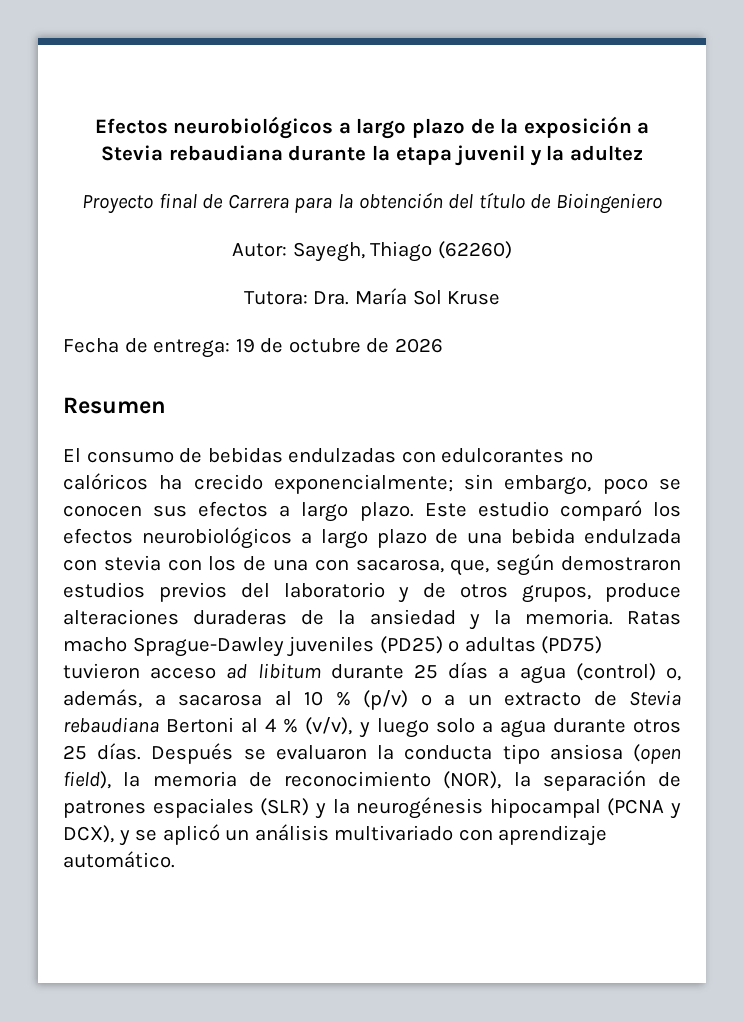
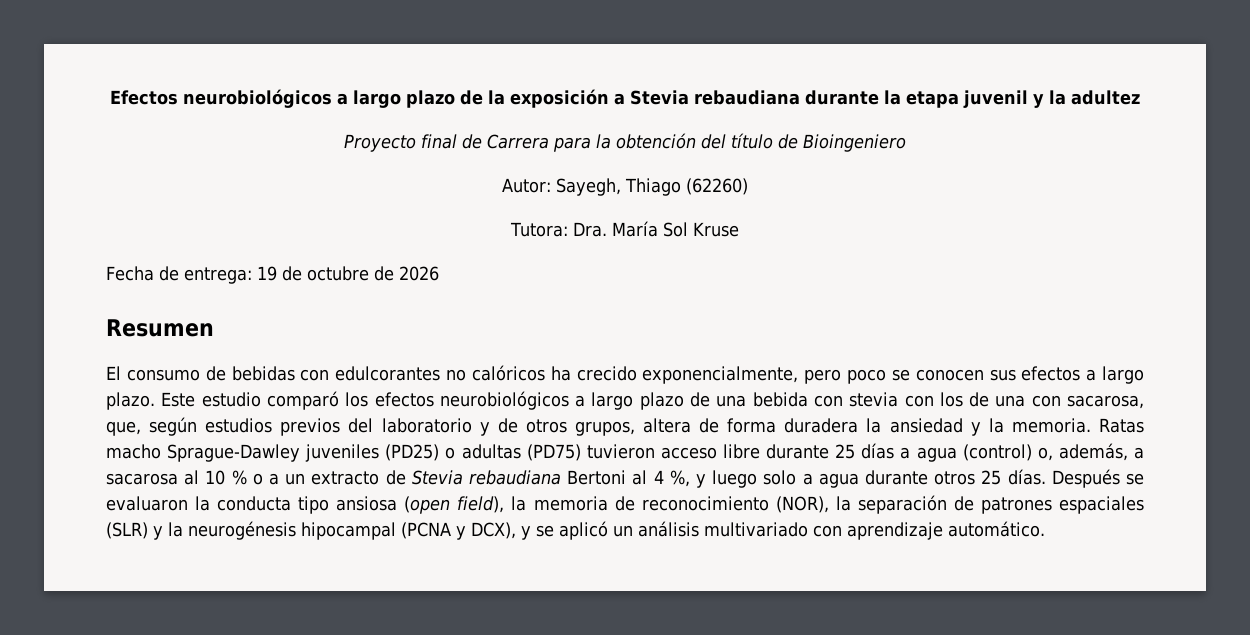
[288,448,397,463] endulzadas -> (295, 373) none
[273,474,592,495] exponencialmente; sin embargo, -> [642,366,842,384] exponencialmente, pero
[584,529,681,544] endulzada -> (808, 399) none
[561,556,682,571] demostraron -> (198, 426) none
[605,583,681,602] [63,609,325,625] produce alteraciones duraderas de -> [643,418,859,433] altera de forma duradera
[226,663,321,679] ad libitum -> [722,444,760,459] libre
[363,690,408,710] (p/v) -> (247, 477) none
[283,717,353,735] % (v/v), -> [669,470,690,487] %,

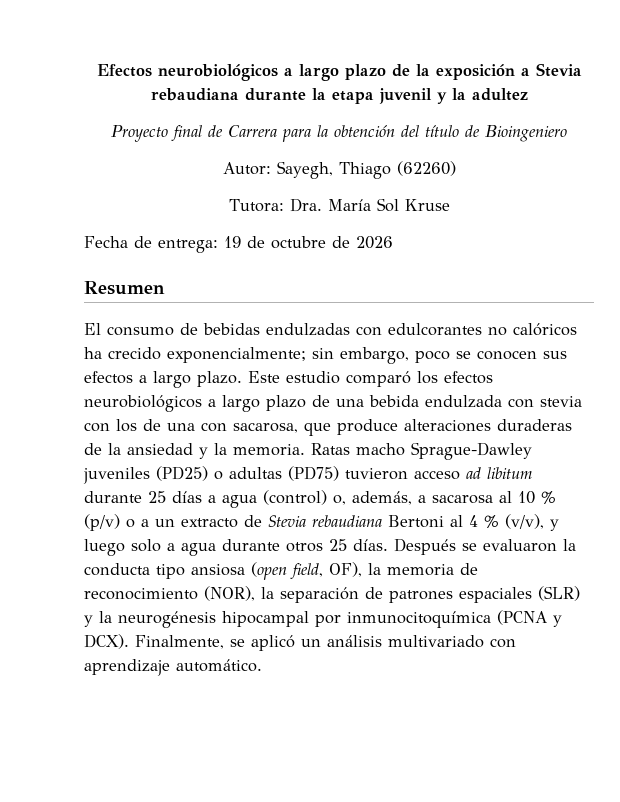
(295, 373) none -> [266,323,350,336] endulzadas
[642,366,842,384] exponencialmente, pero -> [167,347,409,364] exponencialmente; sin embargo,
(808, 399) none -> [425,395,502,408] endulzada
[106,417,859,436] que, según estudios previos del laboratorio y de otros grupos, altera de forma duradera -> [304,419,572,436] [84,443,102,455] que produce alteraciones duraderas de
[722,444,760,459] libre -> [466,467,532,479] ad libitum
(247, 477) none -> [84,514,120,531] (p/v)
[669,470,690,487] %, -> [484,514,544,529] % (v/v),
[457,496,505,513] field), -> [290,562,362,580] field, OF),
[401,522,531,540] (PCNA y DCX), y -> [315,610,562,628] [84,634,224,649] por inmunocitoquímica (PCNA y DCX). Finalmente,

